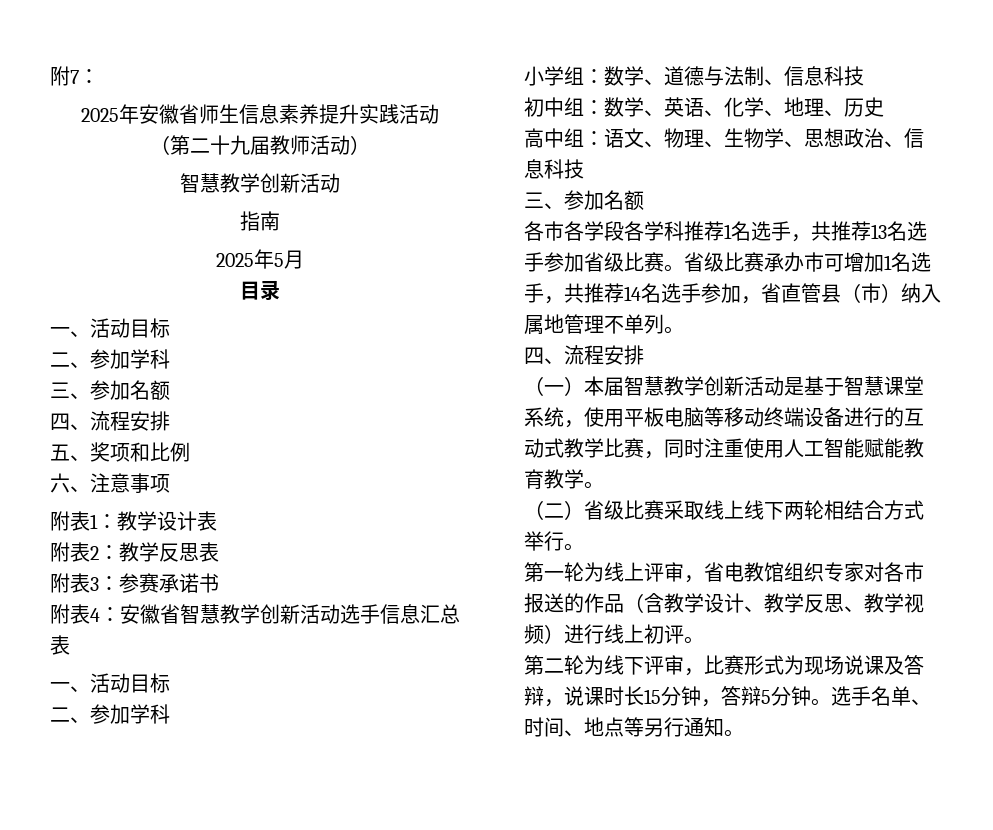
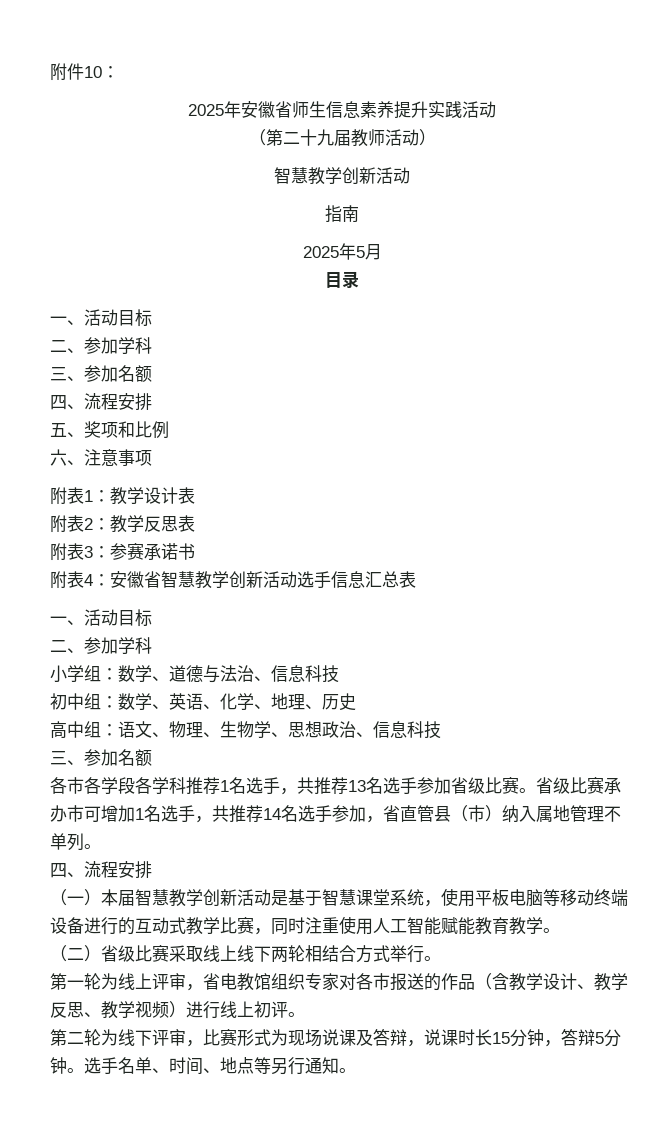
[50,66,79,86] 附7 -> [50,63,102,81] 附件10
[744,66,764,86] 制 -> [237,665,254,682] 治

